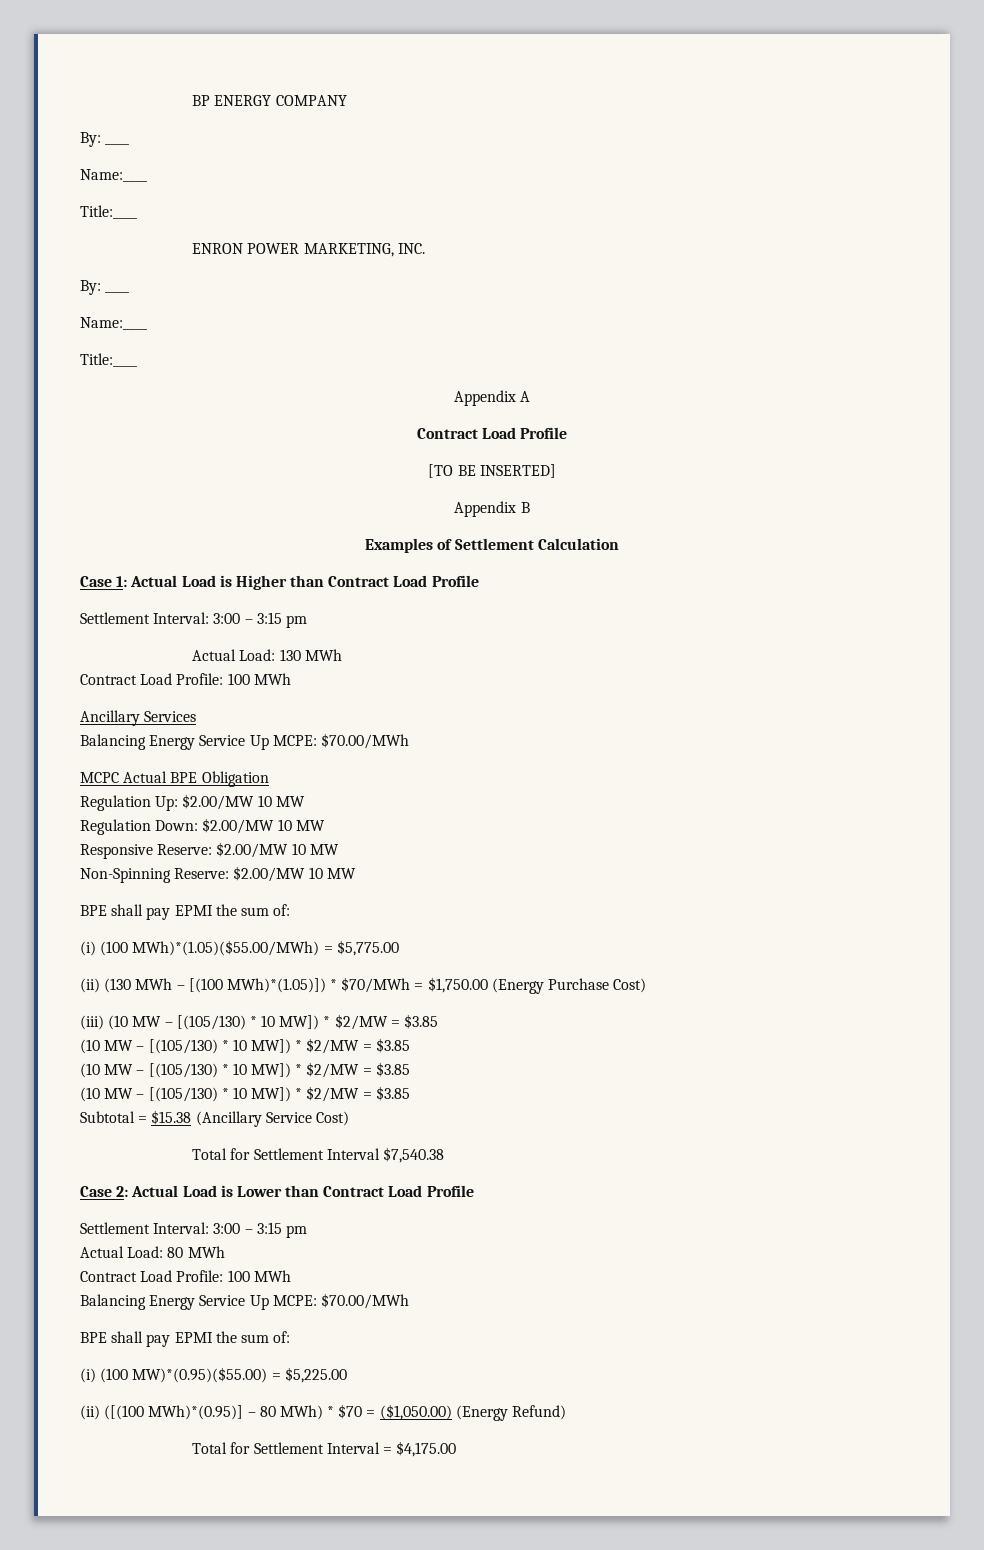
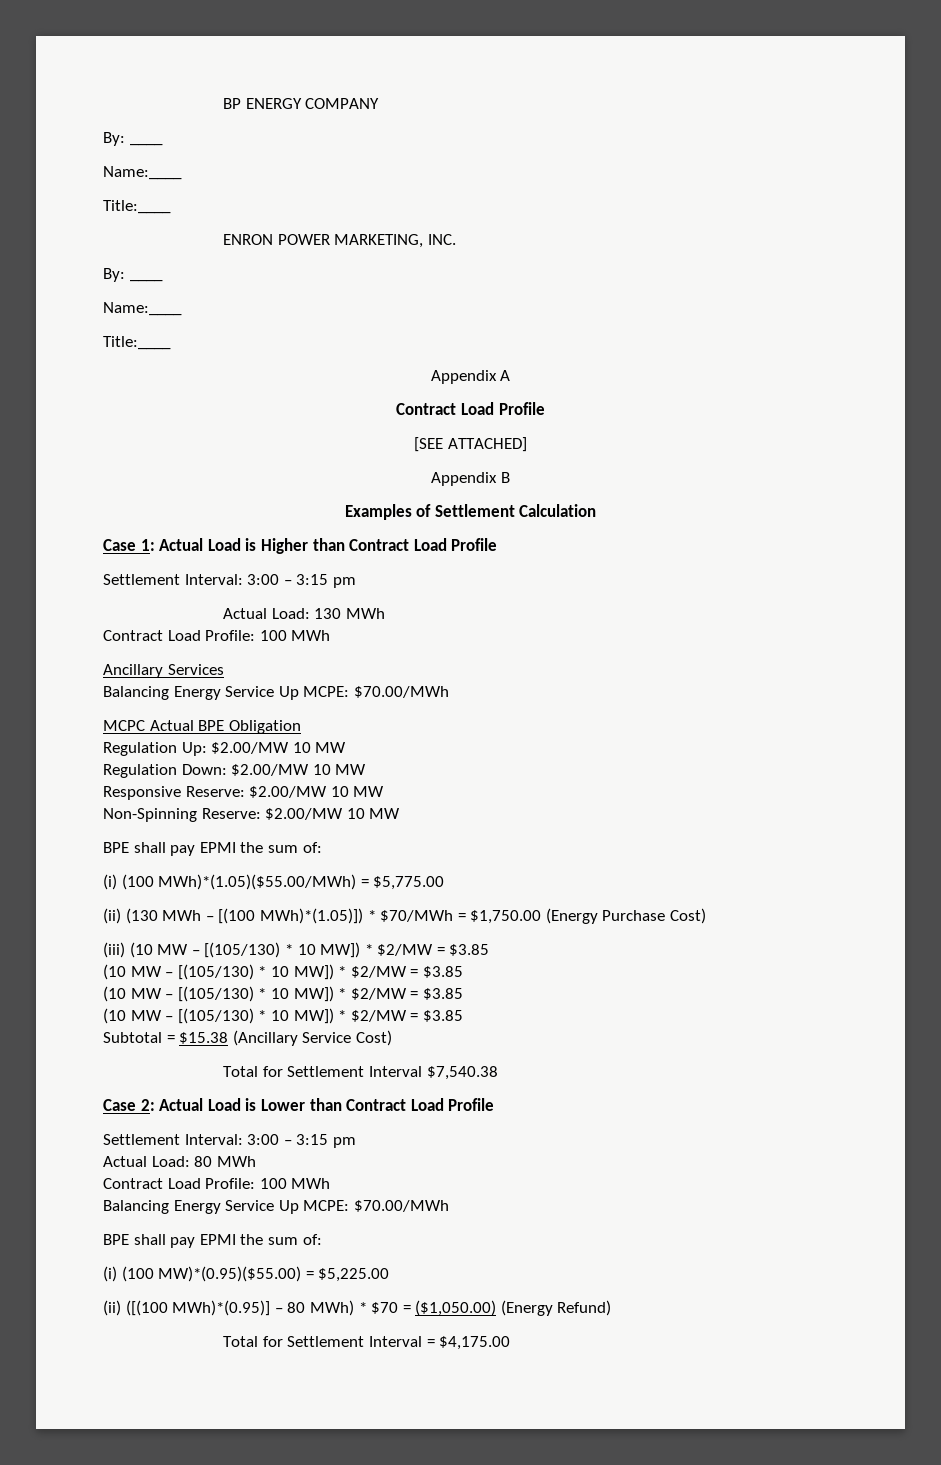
[428,464,556,478] [TO BE INSERTED] -> [414,437,527,452] [SEE ATTACHED]

